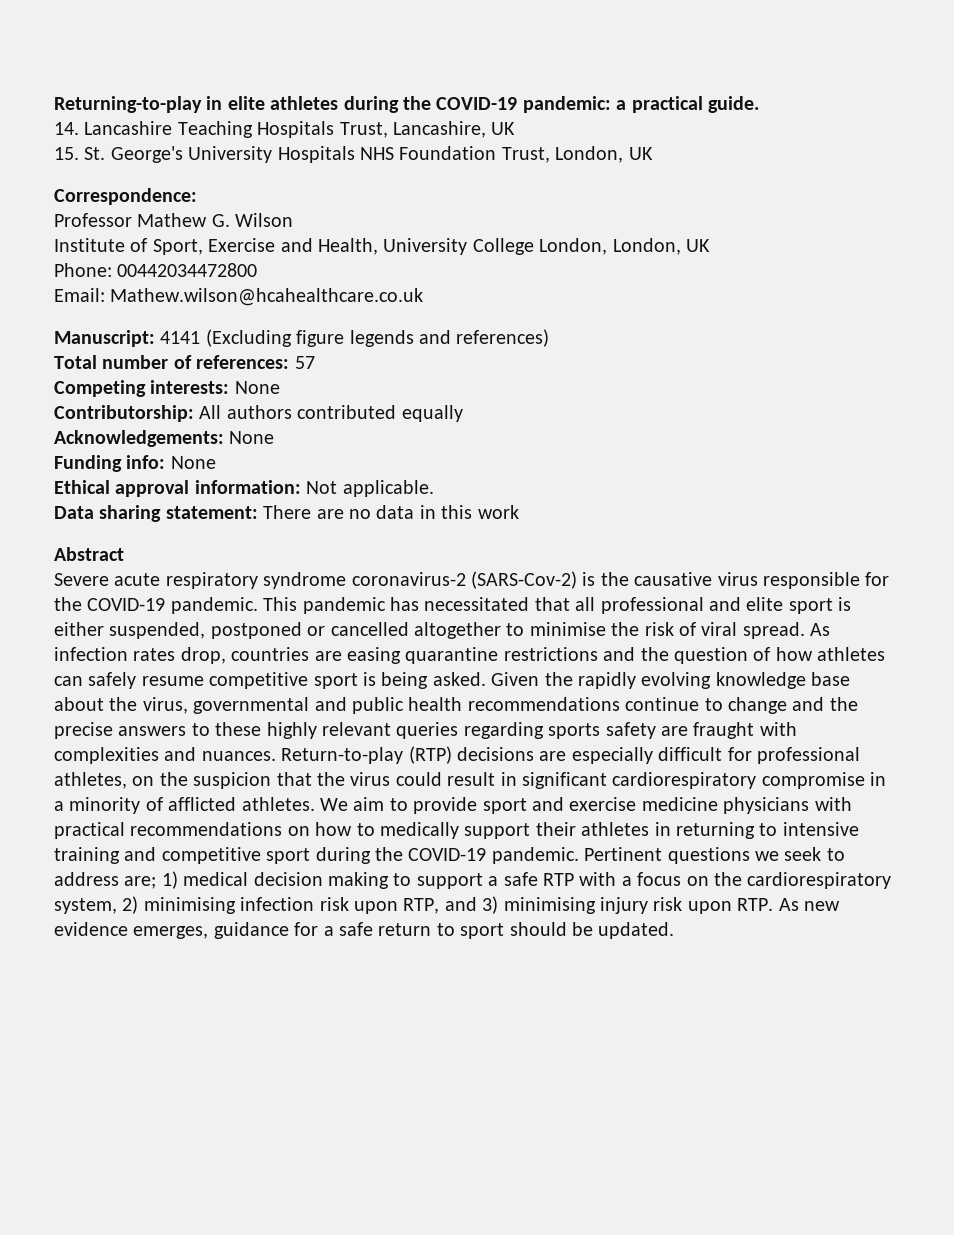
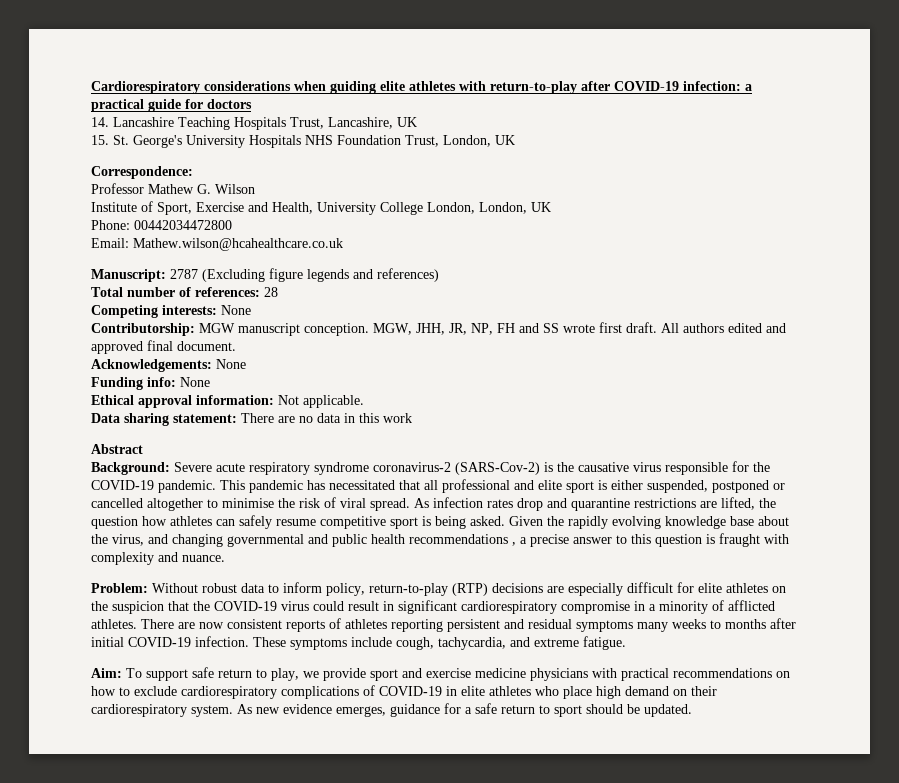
[54,96,759,113] Returning-to-play in elite athletes during the COVID-19 pandemic: a practical guide. -> [91,81,752,94] [91,99,252,112] Cardiorespiratory considerations when guiding elite athletes with return-to-play after COVID-19 infection: a practical guide for doctors
[160,331,201,344] 4141 -> [170,269,198,279] 2787
[294,356,315,369] 57 -> [264,287,278,297] 28
[199,405,463,422] All authors contributed equally -> [199,322,786,336] [91,340,236,354] MGW manuscript conception. MGW, JHH, JR, NP, FH and SS wrote first draft. All authors edited and approved final document.
(124, 554) none -> [91,462,170,475] Background:
[180,647,636,664] drop, countries are easing quarantine restrictions and -> [517,497,755,511] drop and quarantine restrictions are lifted,
[753,647,771,661] of -> (138, 522) none
(188, 705) none -> [148,534,223,547] and changing
[625,697,858,714] [54,722,797,739] [54,747,404,764] continue to change and the precise answers to these highly relevant queries regarding sports safety are fraught with complexities and nuances. Return-to-play -> [512,533,789,547] [91,552,225,565] [91,582,448,596] , a precise answer to this question is fraught with complexity and nuance. // Problem: Without robust data to inform policy, return-to-play
[756,747,860,764] [54,772,127,789] professional athletes, -> [698,583,768,593] elite athletes
(345, 779) none -> [214,601,277,611] COVID-19
[320,797,408,811] We aim to -> [141,618,796,632] [91,636,626,650] [91,667,319,681] There are now consistent reports of athletes reporting persistent and residual symptoms many weeks to months after initial COVID-19 infection. These symptoms include cough, tachycardia, and extreme fatigue. // Aim: To support safe return to play, we
[379,822,859,839] [54,847,845,864] [54,871,892,889] [54,896,774,914] medically support their athletes in returning to intensive training and competitive sport during the COVID-19 pandemic. Pertinent questions we seek to address are; 1) medical decision making to support a safe RTP with a focus on the cardiorespiratory system, 2) minimising infection risk upon RTP, and 3) minimising injury risk upon RTP. -> [134,685,717,699] [91,704,233,717] exclude cardiorespiratory complications of COVID-19 in elite athletes who place high demand on their cardiorespiratory system.

